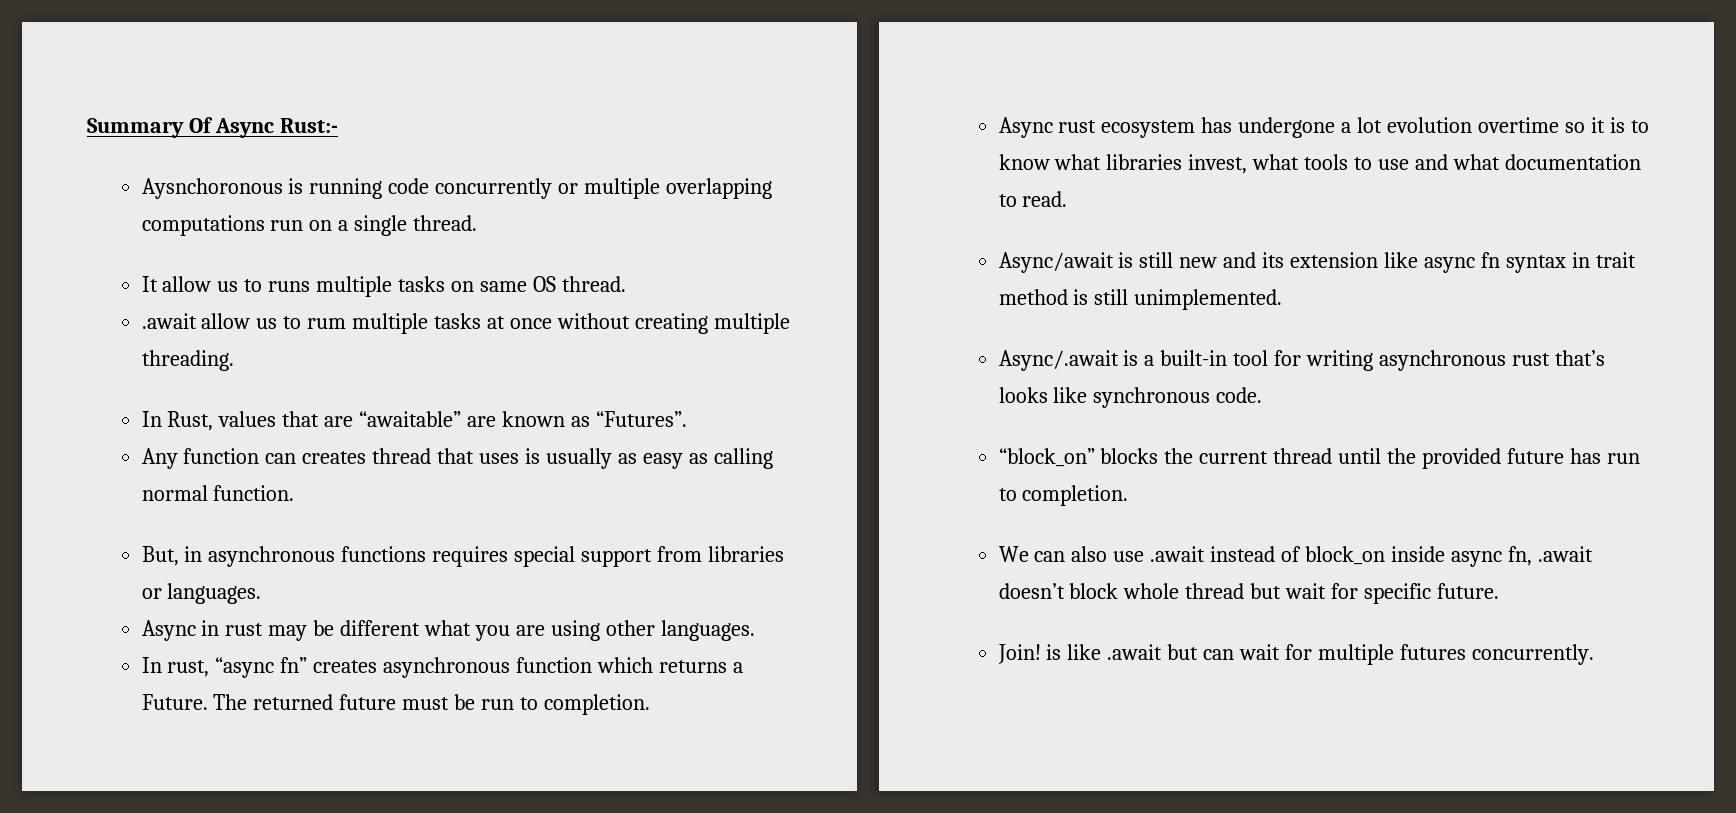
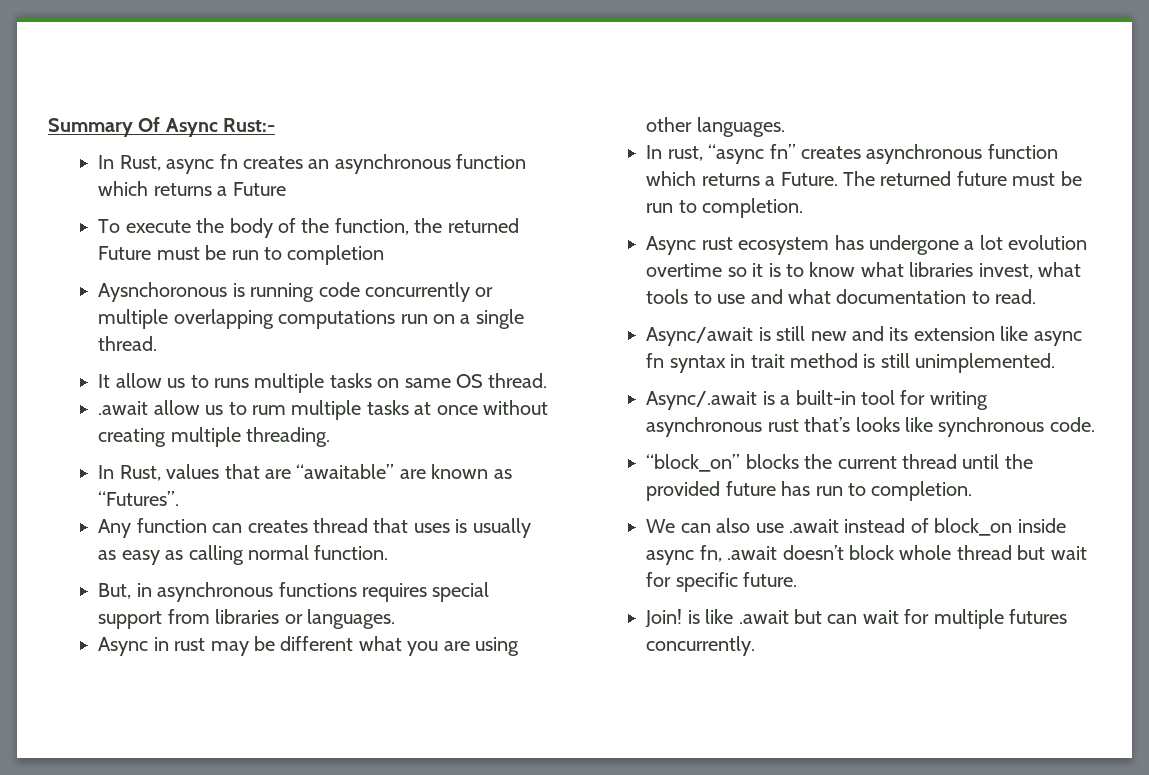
(338, 125) none -> [98,154,527,174] [98,181,286,196] [98,218,519,238] [98,245,385,265] // In Rust, async fn creates an asynchronous function which returns a Future // To execute the body of the function, the returned Future must be run to completion

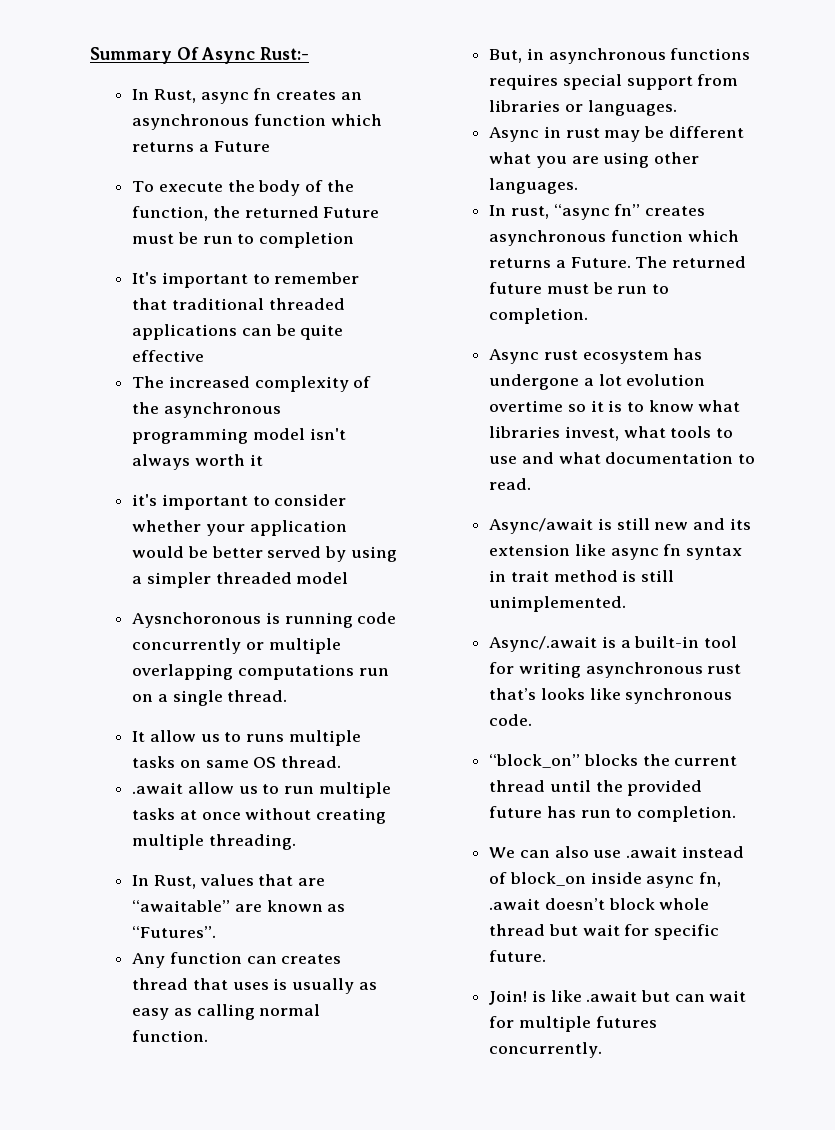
(385, 255) none -> [132,272,360,288] [132,298,345,310] [132,324,344,340] [132,350,205,362] [132,376,372,392] [132,402,281,418] [132,428,346,444] [132,454,263,470] [132,494,347,510] [132,520,347,536] [132,546,397,562] [132,572,349,588] // It's important to remember that traditional threaded applications can be quite effective // The increased complexity of the asynchronous programming model isn't always worth it // it's important to consider whether your application would be better served by using a simpler threaded model
[251,405,286,415] rum -> [284,786,315,794] run

